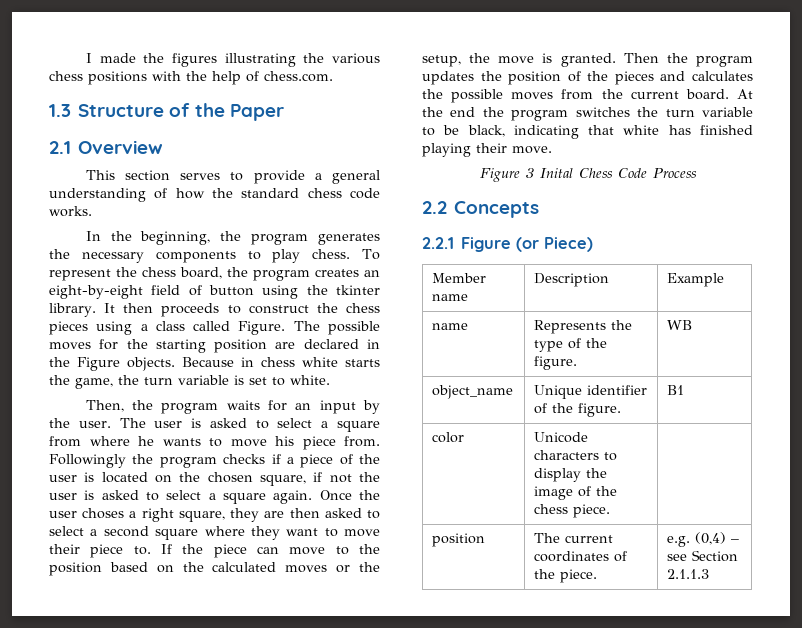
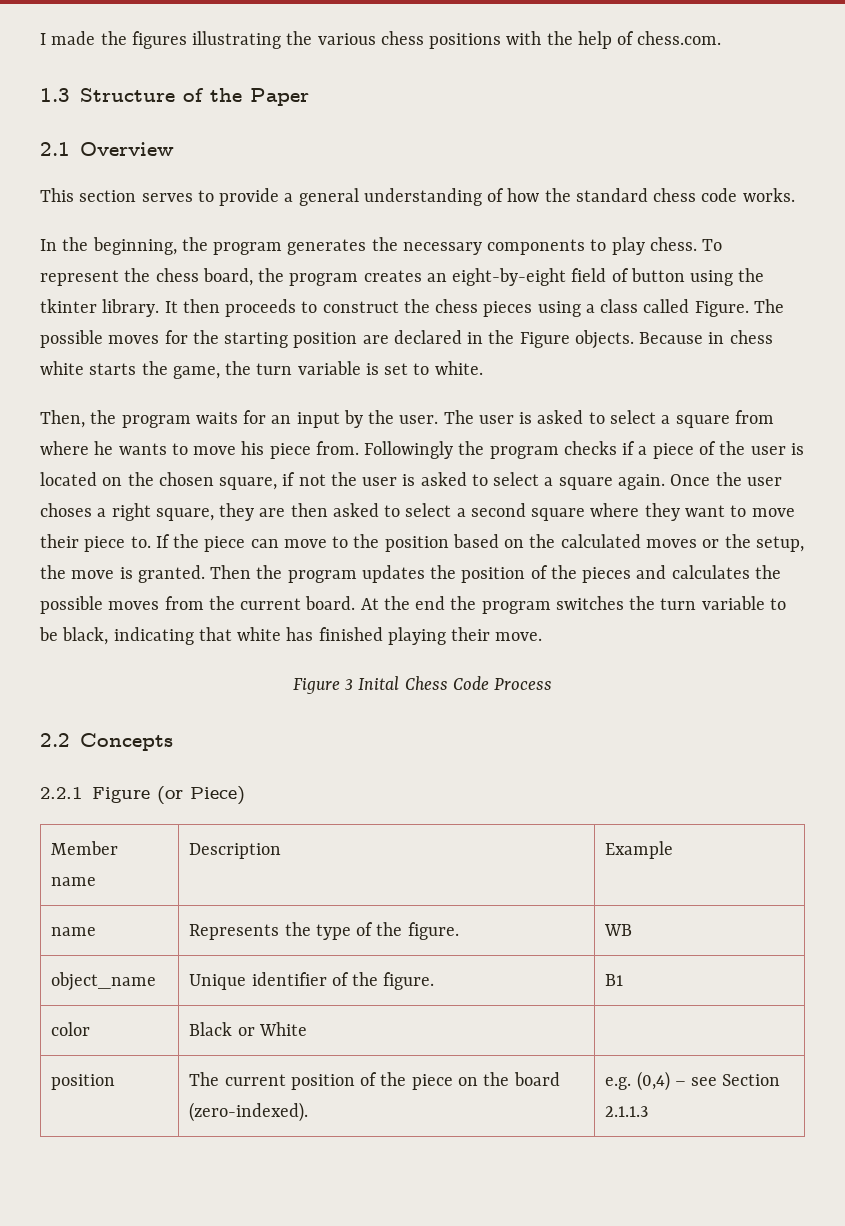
[533,432,588,443] [533,450,617,461] [533,468,607,482] [533,486,617,500] [533,504,610,518] Unicode characters to display the image of the chess piece. -> [189,1022,307,1036] Black or White
[533,551,627,562] [533,569,597,583] coordinates of the piece. -> [290,1072,560,1090] [189,1102,309,1122] position of the piece on the board (zero-indexed).

